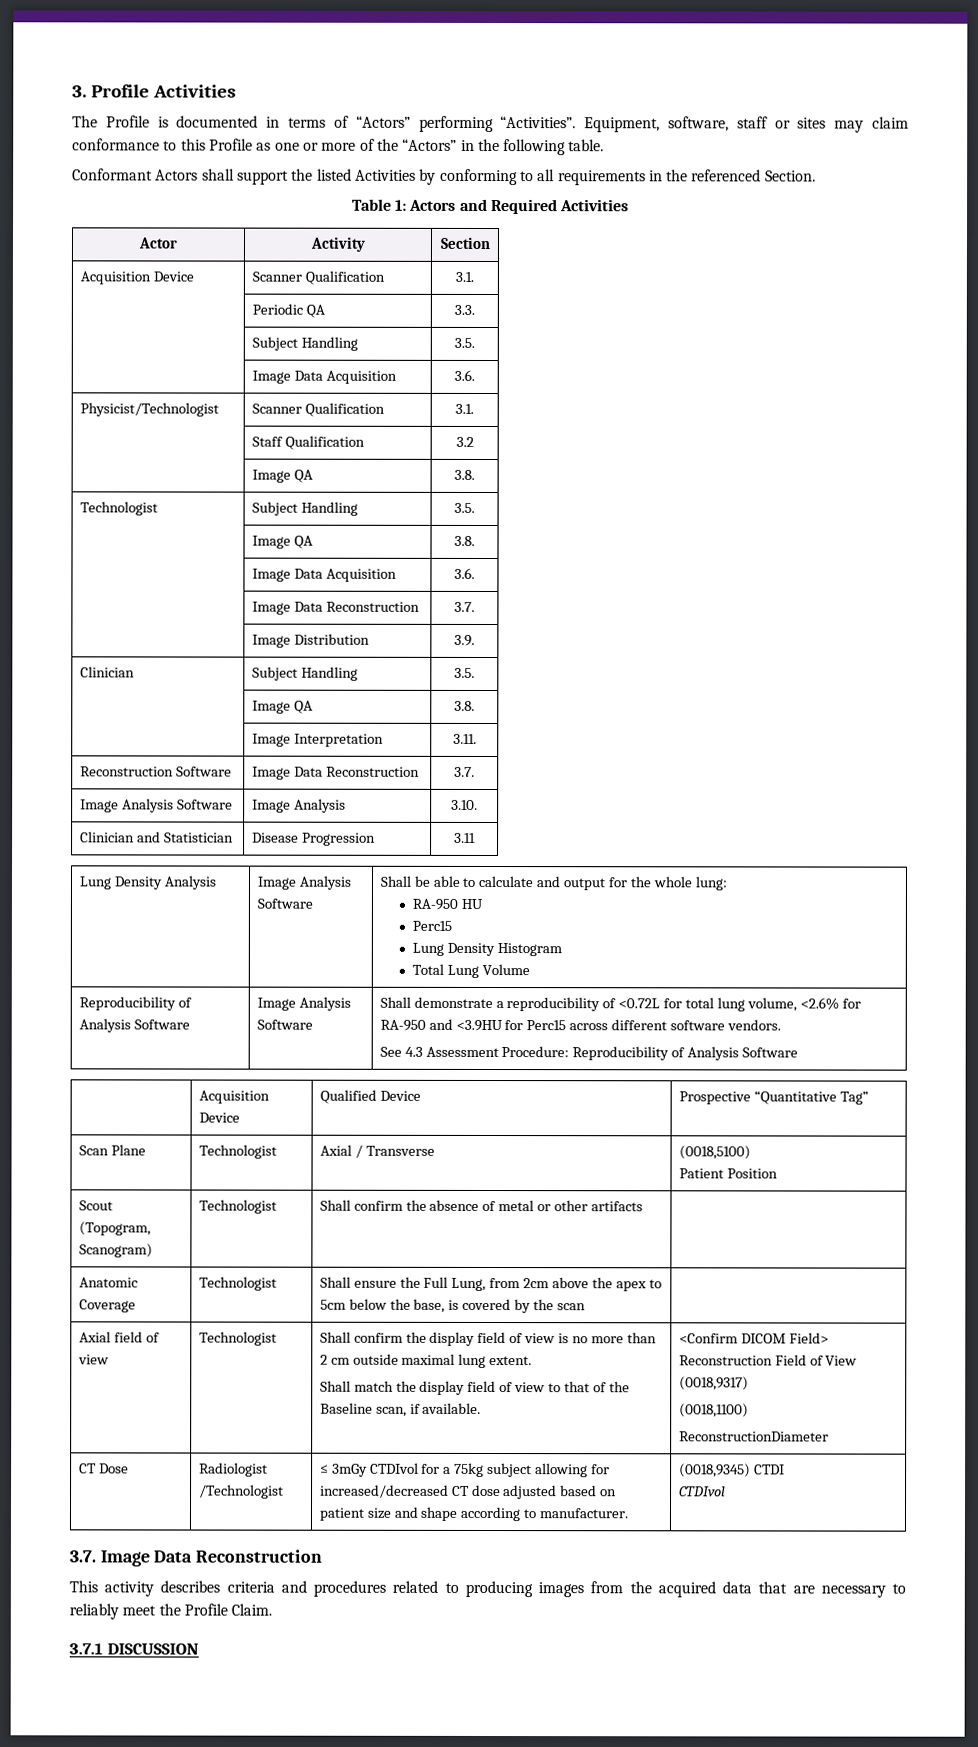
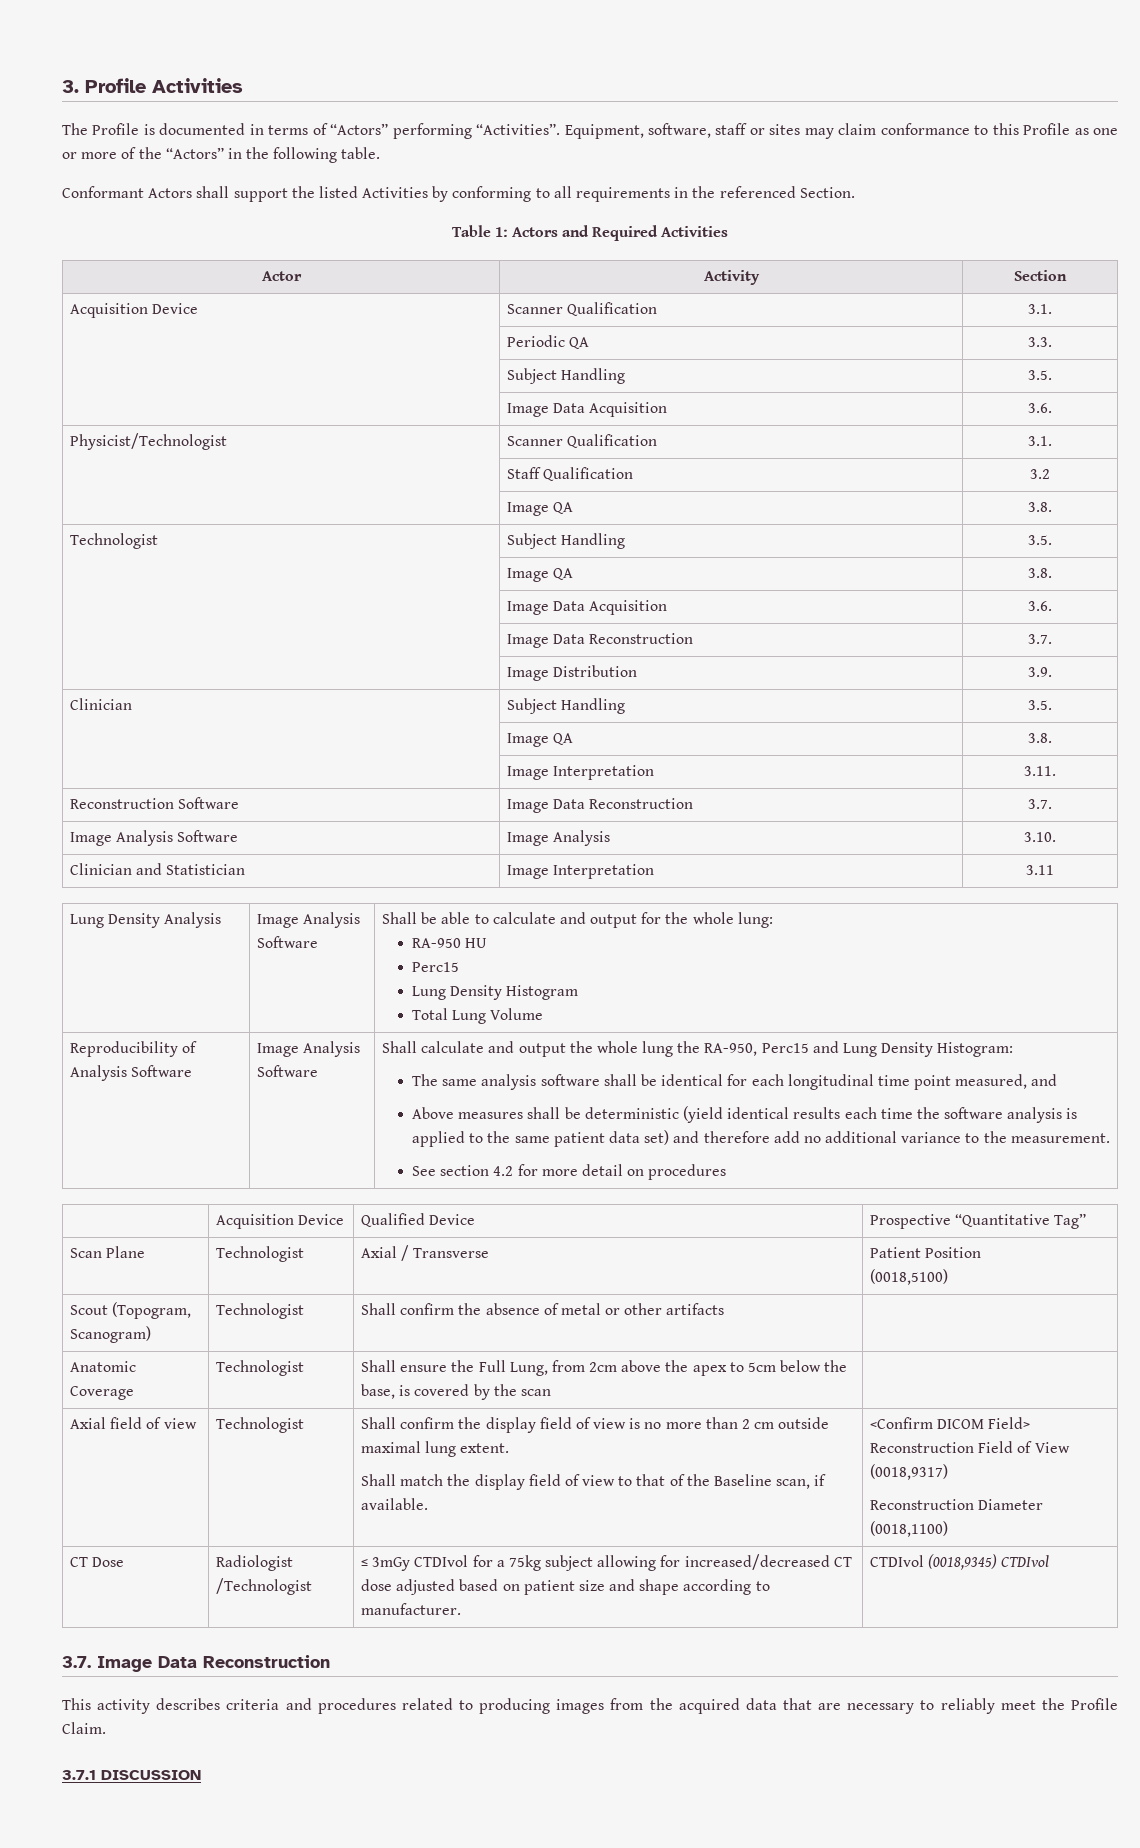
[251,832,376,846] Disease Progression -> [506,864,655,879] Image Interpretation
[413,996,861,1012] [379,1018,782,1032] [379,1046,799,1061] demonstrate a reproducibility of <0.72L for total lung volume, <2.6% for RA-950 and <3.9HU for Perc15 across different software vendors. // See 4.3 Assessment Procedure: Reproducibility of Analysis Software -> [421,1041,1014,1057] [412,1074,1058,1090] [412,1106,1078,1123] [412,1130,1110,1147] [412,1164,727,1180] calculate and output the whole lung the RA-950, Perc15 and Lung Density Histogram: // The same analysis software shall be identical for each longitudinal time point measured, and // Above measures shall be deterministic (yield identical results each time the software analysis is applied to the same patient data set) and therefore add no additional variance to the measurement. // See section 4.2 for more detail on procedures
[678,1145,751,1160] (0018,5100) // -> (490, 1253) none
(778, 1173) none -> [869,1269,948,1285] // (0018,5100)
(749, 1383) none -> [869,1499,1044,1510] Reconstruction Diameter
[678,1431,829,1442] // ReconstructionDiameter -> (948, 1529) none
[678,1463,785,1478] (0018,9345) CTDI // -> [869,1554,998,1570] CTDIvol (0018,9345)

